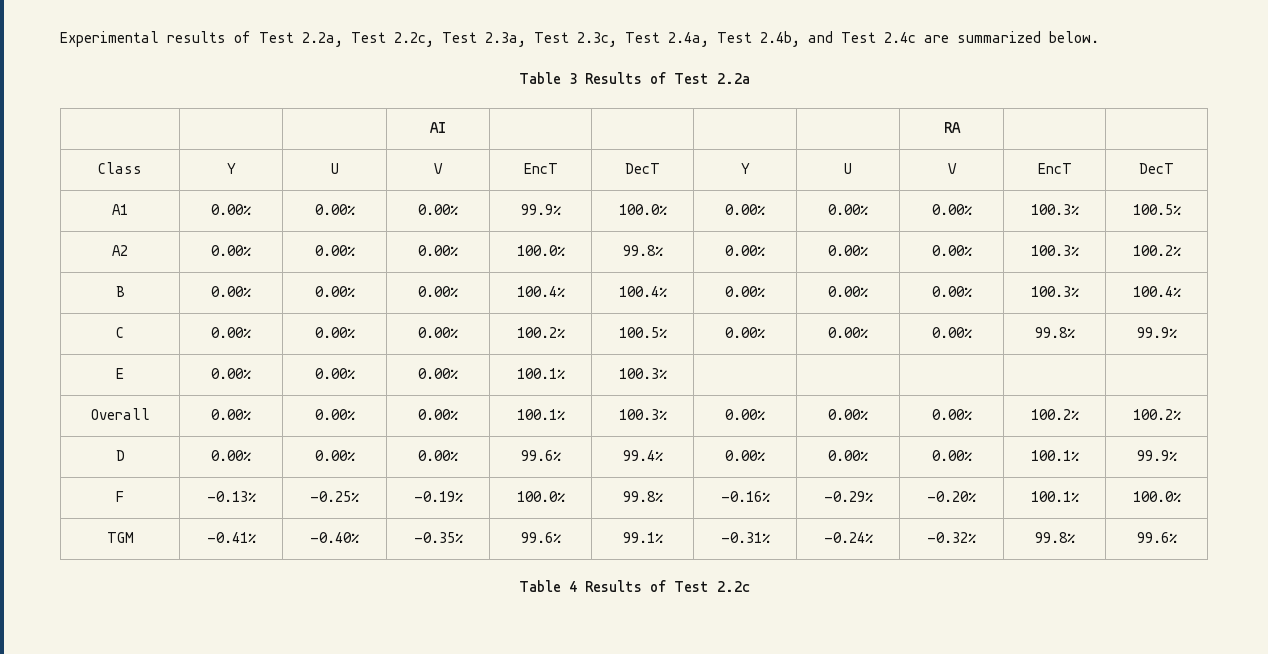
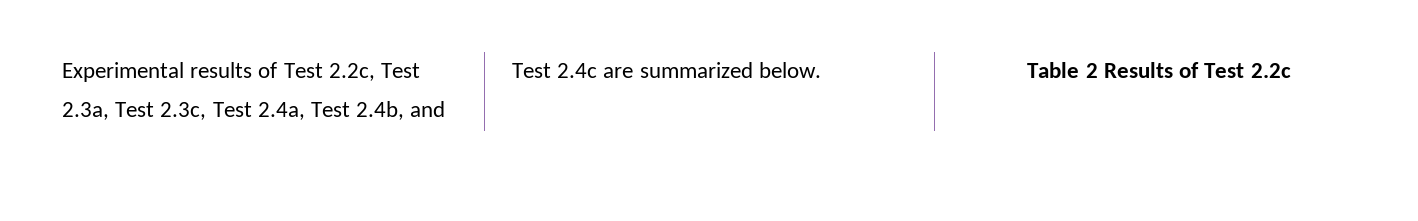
[302,32,386,47] 2.2a, Test -> (323, 70) none
[568,72,750,84] [430,122,446,133] [943,122,961,133] [98,162,142,174] [226,163,236,174] [330,163,339,174] [434,163,443,174] [523,163,558,174] [625,163,660,174] [740,163,750,174] [844,163,852,174] [947,163,957,174] [1037,163,1072,174] [1139,163,1174,174] [112,204,128,215] [211,204,251,215] [314,204,355,215] [418,204,458,215] [520,204,561,215] [618,204,667,215] [725,204,765,215] [828,204,868,215] [931,204,972,215] [1030,204,1079,215] [1132,204,1181,215] [112,245,128,256] [211,245,251,256] [314,245,355,256] [418,245,458,256] [516,245,565,256] [622,245,663,256] [725,245,765,256] [828,245,868,256] [931,245,972,256] [1030,245,1079,256] [1132,245,1181,256] [115,286,125,297] [211,286,251,297] [314,286,355,297] [418,286,458,297] [516,286,565,297] [618,286,667,297] [725,286,765,297] [828,286,868,297] [931,286,972,297] [1030,286,1079,297] [1132,286,1181,297] [116,327,124,338] [211,327,251,338] [314,327,355,338] [418,327,458,338] [516,327,565,338] [618,327,667,338] [725,327,765,338] [828,327,868,338] [931,327,972,338] [1034,327,1075,338] [1136,327,1177,338] [116,368,124,379] [211,368,251,379] [314,368,355,379] [418,368,458,379] [516,368,565,379] [618,368,667,379] [90,408,150,420] [211,409,251,420] [314,409,355,420] [418,409,458,420] [516,409,565,420] [618,409,667,420] [725,409,765,420] [828,409,868,420] [931,409,972,420] [1030,409,1079,420] [1132,409,1181,420] [115,450,125,461] [211,450,251,461] [314,450,355,461] [418,450,458,461] [520,450,561,461] [622,450,663,461] [725,450,765,461] [828,450,868,461] [931,450,972,461] [1030,450,1079,461] [1136,450,1177,461] [116,491,124,502] [206,491,256,502] [310,491,359,502] [413,491,463,502] [516,491,565,502] [622,491,663,502] [720,491,770,502] [823,491,873,502] [927,491,976,502] [1030,491,1079,502] [1132,491,1181,502] [106,532,134,543] [206,532,256,543] [310,532,359,543] [413,532,463,543] [520,532,561,543] [622,532,663,543] [720,532,770,543] [823,532,873,543] [927,532,976,543] [1034,532,1075,543] [1136,532,1177,543] [518,580,577,592] 3 Results of Test 2.2a // | | | AI | | | | | RA | | // Class | Y | U | V | EncT | DecT | Y | U | V | EncT | DecT // A1 | 0.00% | 0.00% | 0.00% | 99.9% | 100.0% | 0.00% | 0.00% | 0.00% | 100.3% | 100.5% // A2 | 0.00% | 0.00% | 0.00% | 100.0% | 99.8% | 0.00% | 0.00% | 0.00% | 100.3% | 100.2% // B | 0.00% | 0.00% | 0.00% | 100.4% | 100.4% | 0.00% | 0.00% | 0.00% | 100.3% | 100.4% // C | 0.00% | 0.00% | 0.00% | 100.2% | 100.5% | 0.00% | 0.00% | 0.00% | 99.8% | 99.9% // E | 0.00% | 0.00% | 0.00% | 100.1% | 100.3% | | | | | // Overall | 0.00% | 0.00% | 0.00% | 100.1% | 100.3% | 0.00% | 0.00% | 0.00% | 100.2% | 100.2% // D | 0.00% | 0.00% | 0.00% | 99.6% | 99.4% | 0.00% | 0.00% | 0.00% | 100.1% | 99.9% // F | -0.13% | -0.25% | -0.19% | 100.0% | 99.8% | -0.16% | -0.29% | -0.20% | 100.1% | 100.0% // TGM | -0.41% | -0.40% | -0.35% | 99.6% | 99.1% | -0.31% | -0.24% | -0.32% | 99.8% | 99.6% // Table 4 -> [1085,63,1098,78] 2

